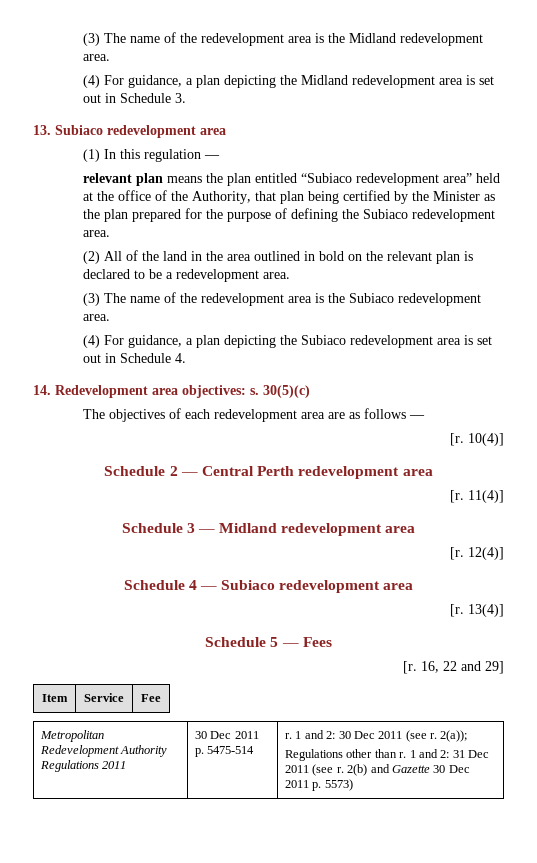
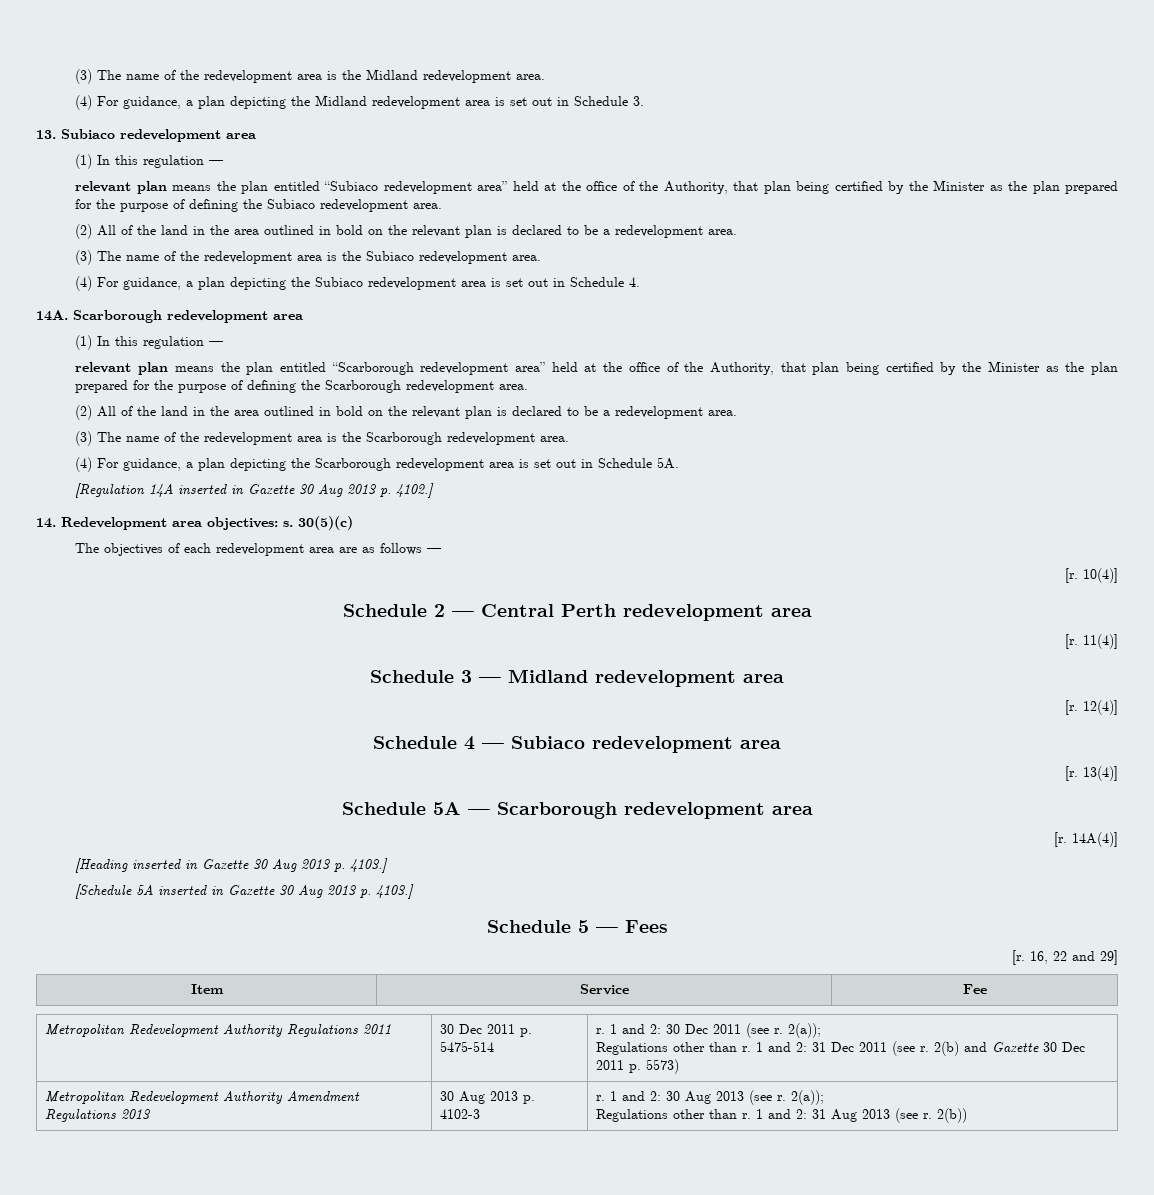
(186, 358) none -> [36,310,303,323] [75,335,224,350] [75,361,1118,375] [75,380,529,393] [75,405,738,420] [75,431,570,446] [75,457,680,472] [75,483,435,498] // 14A. Scarborough redevelopment area // (1) In this regulation — // relevant plan means the plan entitled “Scarborough redevelopment area” held at the office of the Authority, that plan being certified by the Minister as the plan prepared for the purpose of defining the Scarborough redevelopment area. // (2) All of the land in the area outlined in bold on the relevant plan is declared to be a redevelopment area. // (3) The name of the redevelopment area is the Scarborough redevelopment area. // (4) For guidance, a plan depicting the Scarborough redevelopment area is set out in Schedule 5A. // [Regulation 14A inserted in Gazette 30 Aug 2013 p. 4102.]
(504, 610) none -> [341,802,813,819] [1054,832,1118,847] [75,858,389,873] [75,884,415,899] // Schedule 5A — Scarborough redevelopment area // [r. 14A(4)] // [Heading inserted in Gazette 30 Aug 2013 p. 4103.] // [Schedule 5A inserted in Gazette 30 Aug 2013 p. 4103.]
(353, 785) none -> [44,1091,360,1104] [44,1109,150,1122] [439,1091,535,1104] [439,1109,480,1119] [595,1090,824,1105] [595,1108,967,1123] // Metropolitan Redevelopment Authority Amendment Regulations 2013 | 30 Aug 2013 p. 4102-3 | r. 1 and 2: 30 Aug 2013 (see r. 2(a)); // Regulations other than r. 1 and 2: 31 Aug 2013 (see r. 2(b))

